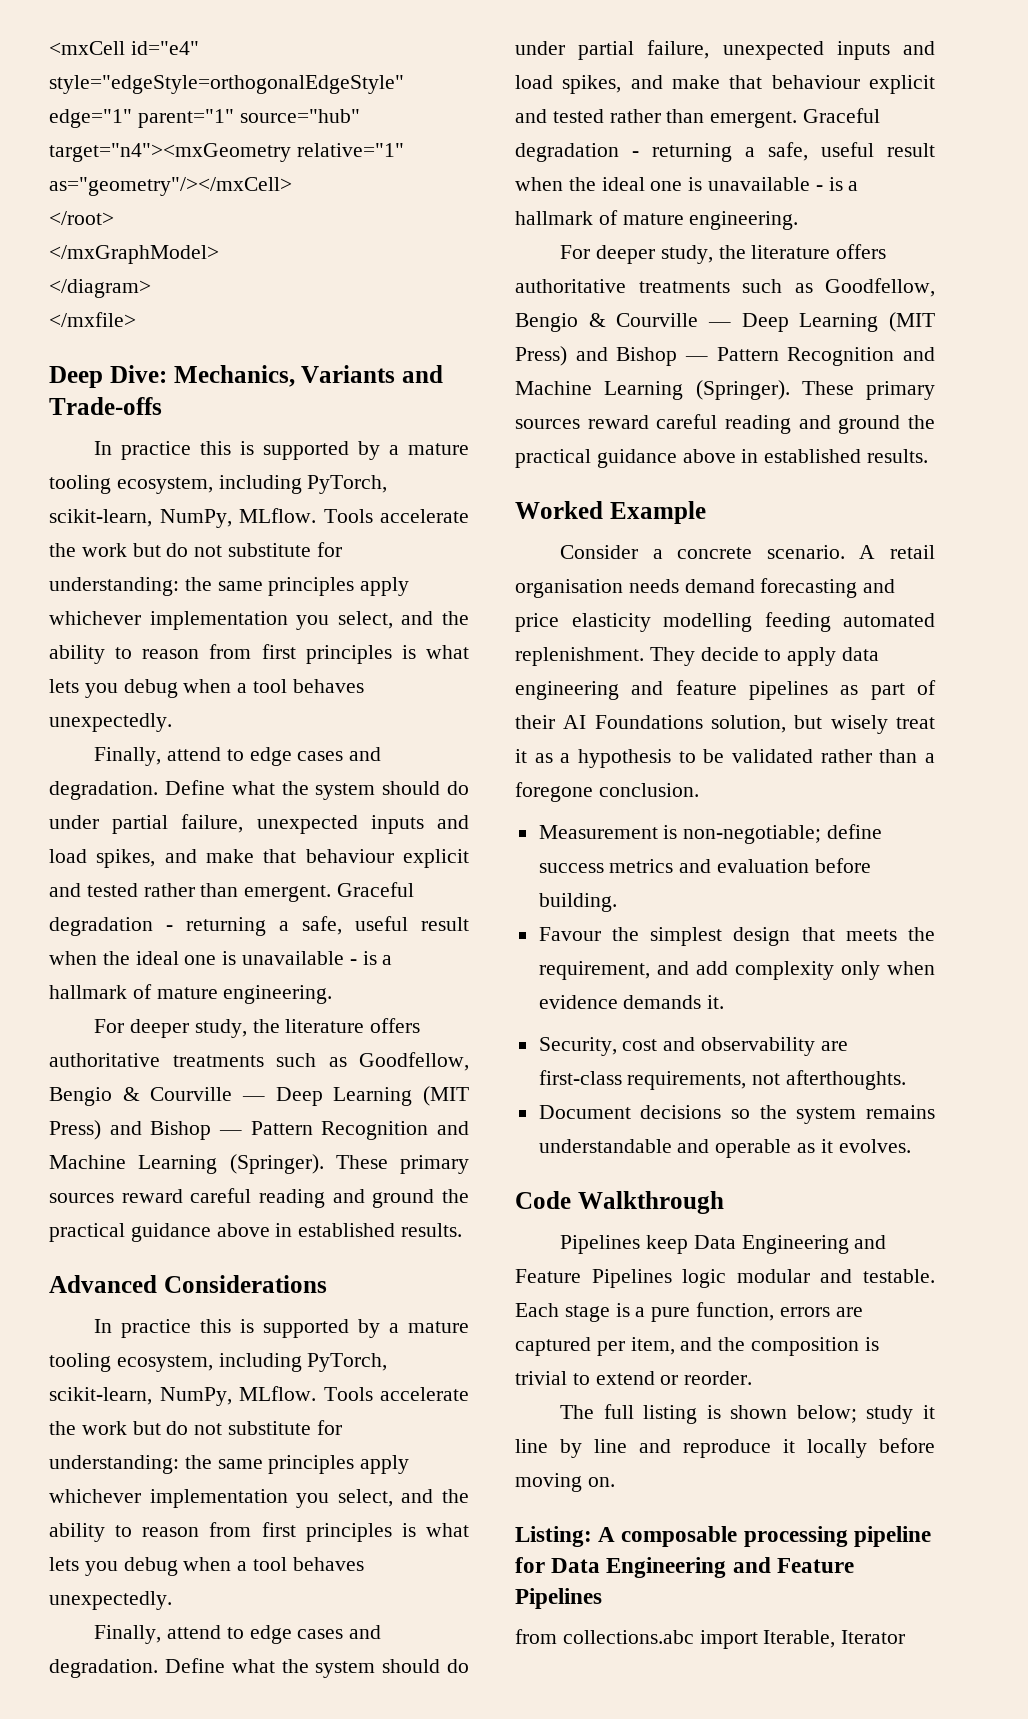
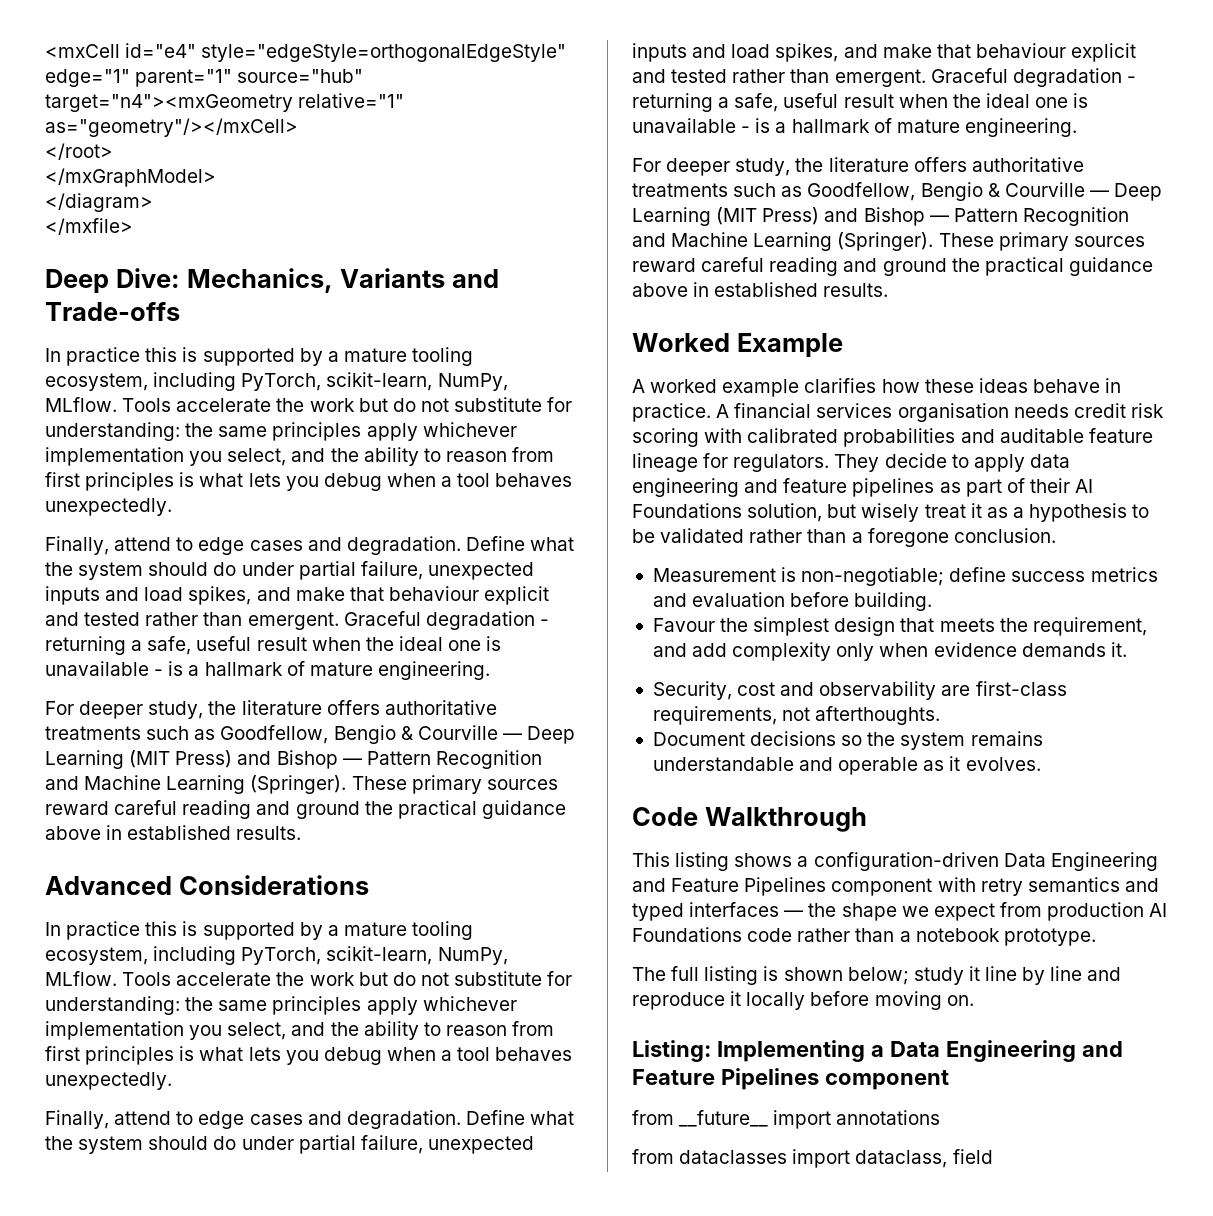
[560,545,935,559] [515,578,896,598] [515,612,935,632] [515,647,644,666] Consider a concrete scenario. A retail organisation needs demand forecasting and price elasticity modelling feeding automated replenishment. -> [632,378,1122,397] [632,403,1164,422] [632,428,1153,447] [632,453,830,472] A worked example clarifies how these ideas behave in practice. A financial services organisation needs credit risk scoring with calibrated probabilities and auditable feature lineage for regulators.
[560,1235,887,1254] [515,1269,935,1288] [515,1302,863,1322] [515,1337,879,1356] [515,1371,753,1385] Pipelines keep Data Engineering and Feature Pipelines logic modular and testable. Each stage is a pure function, errors are captured per item, and the composition is trivial to extend or reorder. -> [632,852,1158,871] [632,877,1159,896] [632,902,1168,921] [632,927,1096,946] This listing shows a configuration-driven Data Engineering and Feature Pipelines component with retry semantics and typed interfaces — the shape we expect from production AI Foundations code rather than a notebook prototype.
[598,1526,931,1547] [515,1557,854,1578] [515,1588,602,1609] [515,1629,906,1649] A composable processing pipeline for Data Engineering and Feature Pipelines // from collections.abc import Iterable, Iterator -> [716,1040,1123,1062] [632,1068,949,1090] [632,1110,941,1129] [632,1149,993,1168] Implementing a Data Engineering and Feature Pipelines component // from __future__ import annotations // from dataclasses import dataclass, field

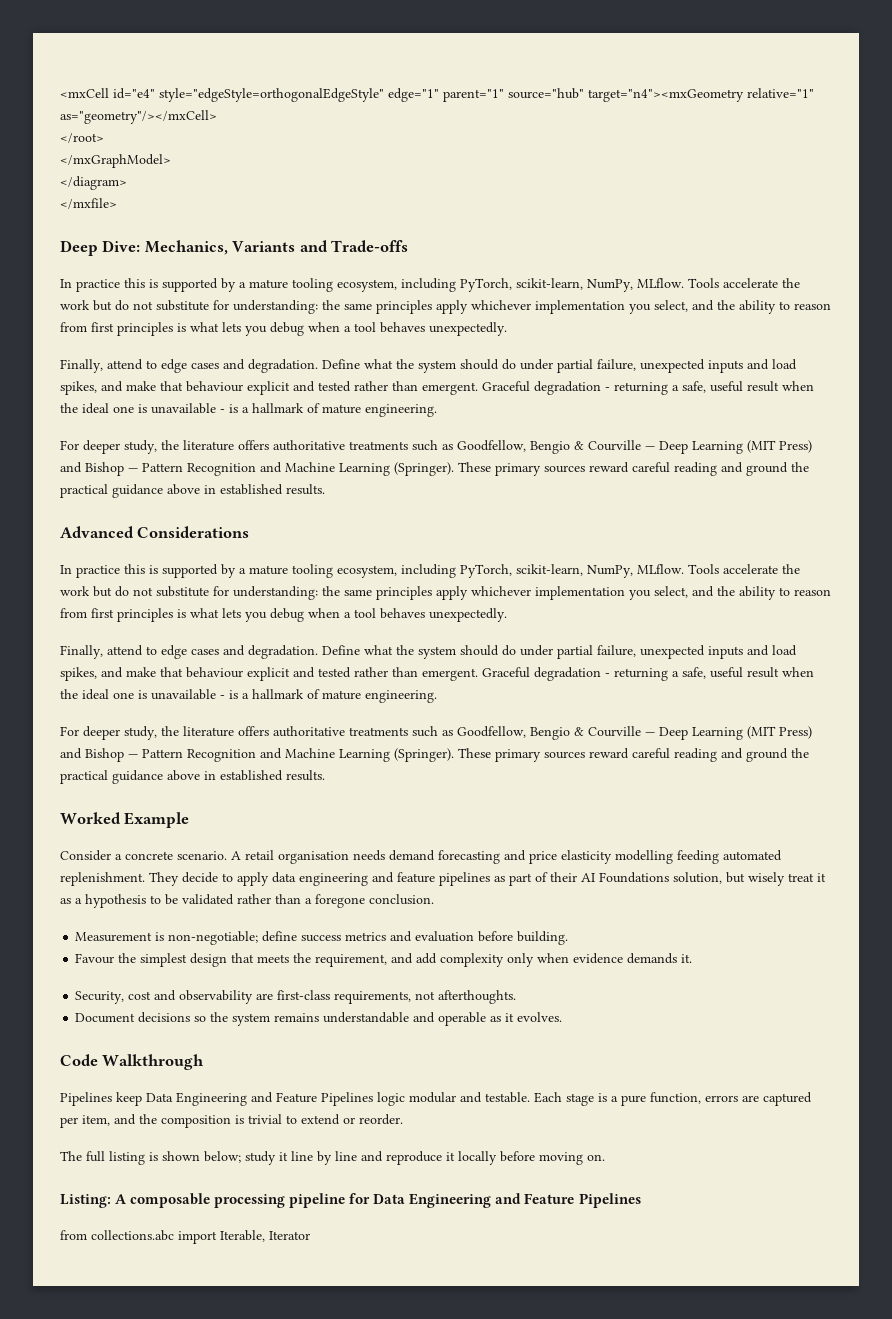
[632,378,1122,397] [632,403,1164,422] [632,428,1153,447] [632,453,830,472] A worked example clarifies how these ideas behave in practice. A financial services organisation needs credit risk scoring with calibrated probabilities and auditable feature lineage for regulators. -> [60,850,782,864] [60,872,145,886] Consider a concrete scenario. A retail organisation needs demand forecasting and price elasticity modelling feeding automated replenishment.
[632,852,1158,871] [632,877,1159,896] [632,902,1168,921] [632,927,1096,946] This listing shows a configuration-driven Data Engineering and Feature Pipelines component with retry semantics and typed interfaces — the shape we expect from production AI Foundations code rather than a notebook prototype. -> [60,1092,812,1106] [60,1114,403,1128] Pipelines keep Data Engineering and Feature Pipelines logic modular and testable. Each stage is a pure function, errors are captured per item, and the composition is trivial to extend or reorder.
[716,1040,1123,1062] [632,1068,949,1090] [632,1110,941,1129] [632,1149,993,1168] Implementing a Data Engineering and Feature Pipelines component // from __future__ import annotations // from dataclasses import dataclass, field -> [115,1193,641,1208] [60,1230,310,1244] A composable processing pipeline for Data Engineering and Feature Pipelines // from collections.abc import Iterable, Iterator

